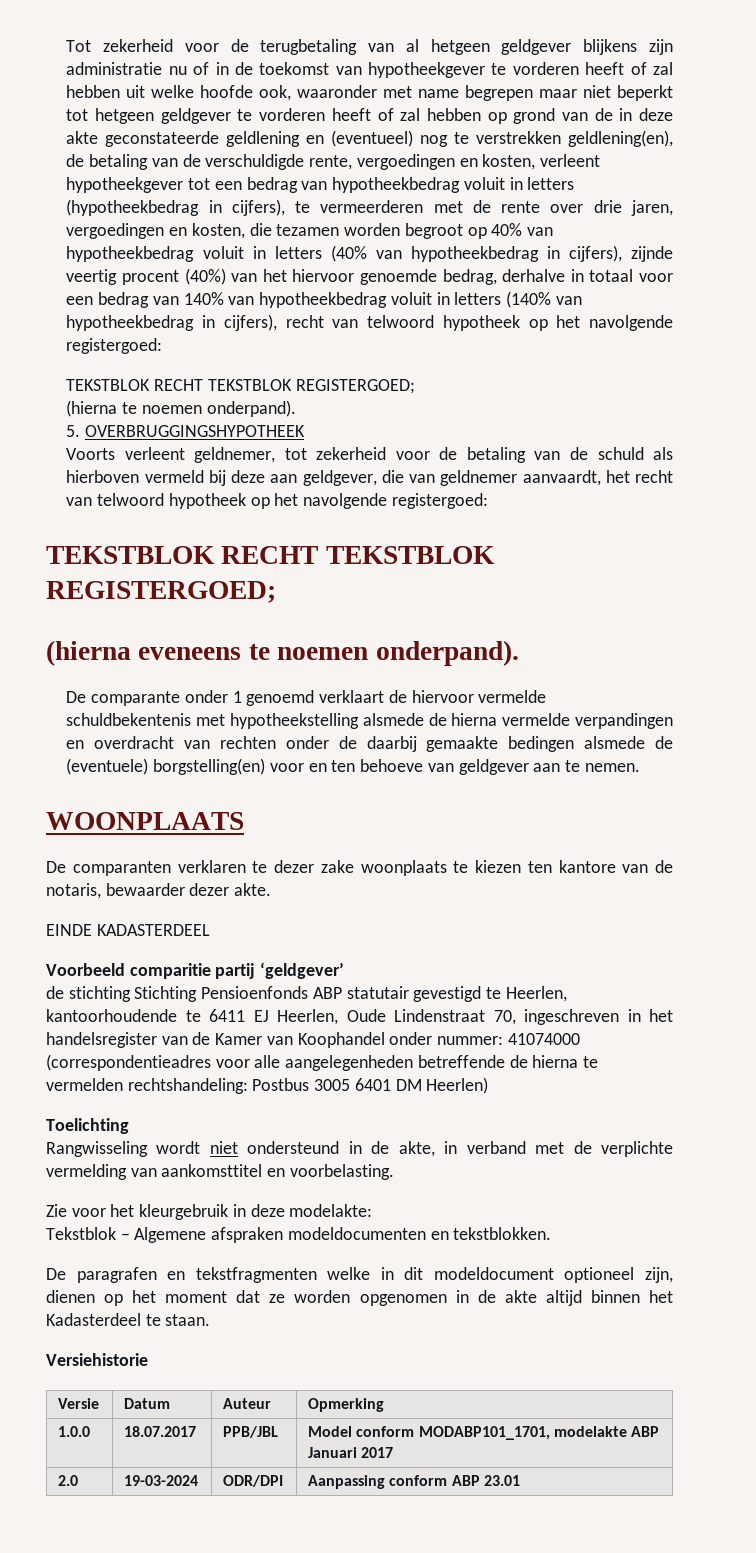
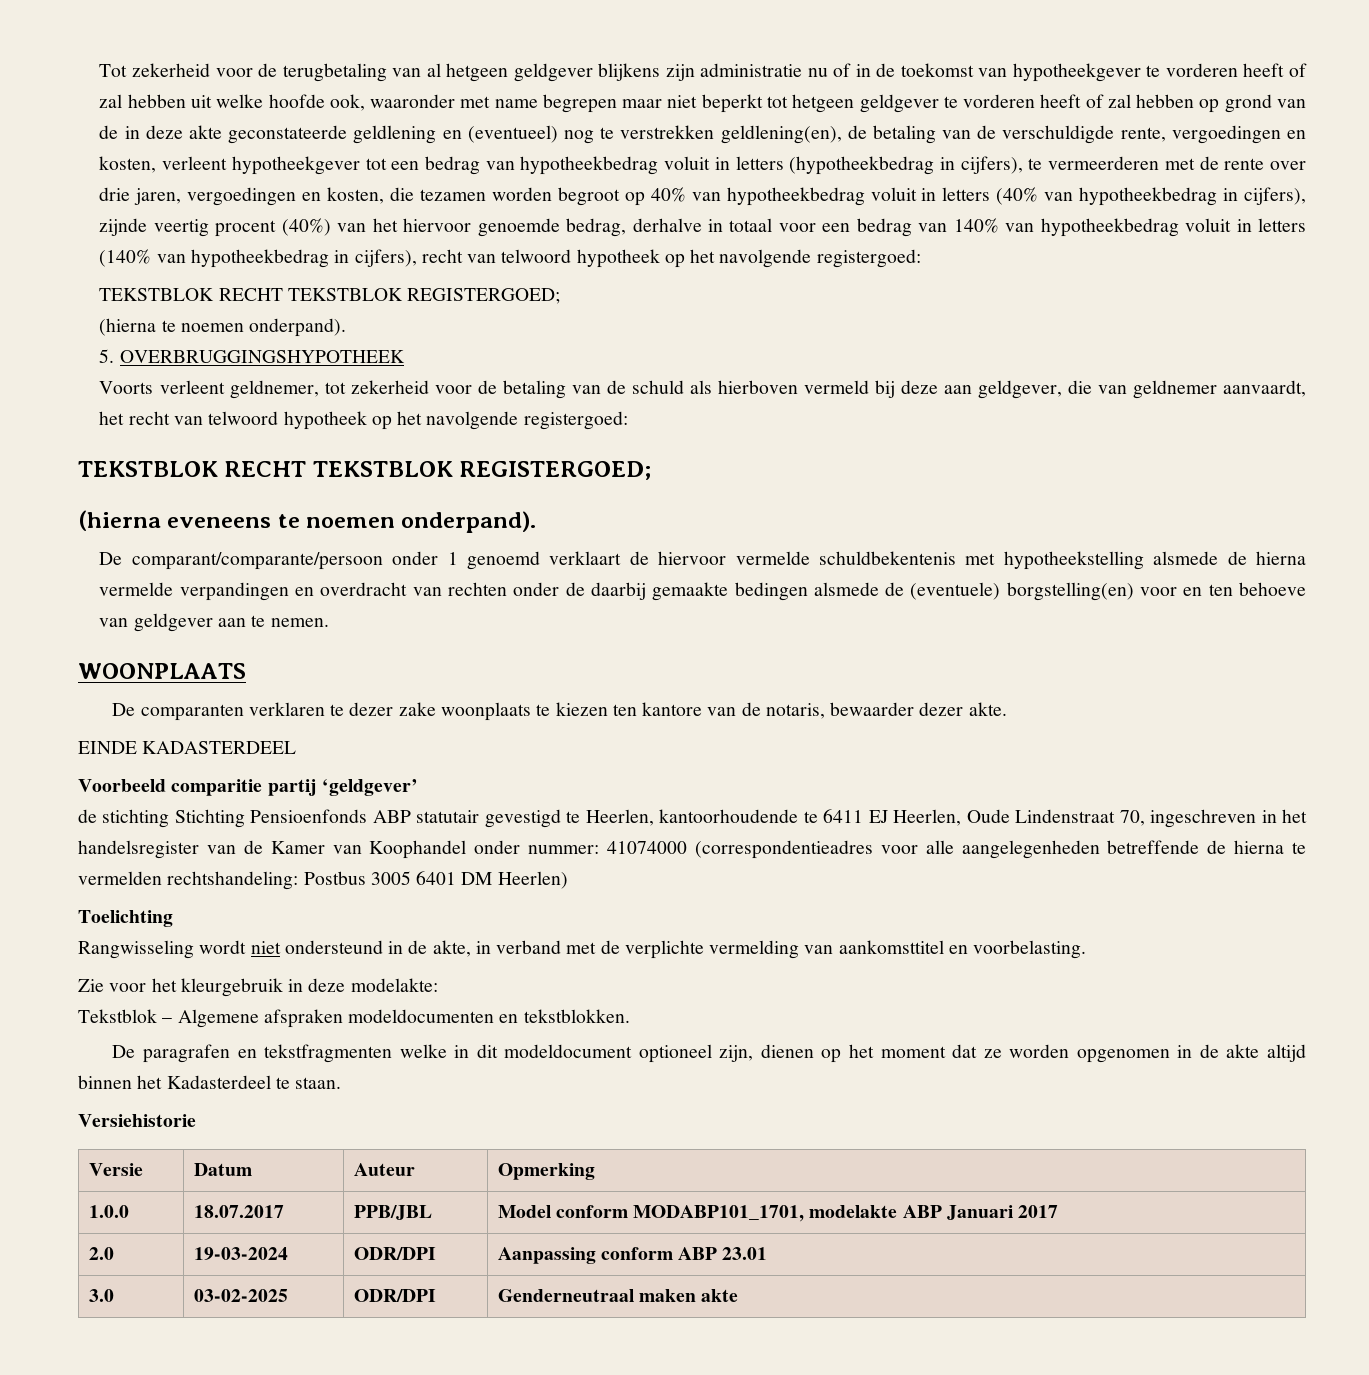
[91,691,181,706] comparante -> [131,552,383,570] comparant/comparante/persoon
(521, 1480) none -> [88,1289,114,1302] [193,1289,288,1302] [353,1289,436,1302] [497,1289,739,1302] // 3.0 | 03-02-2025 | ODR/DPI | Genderneutraal maken akte

